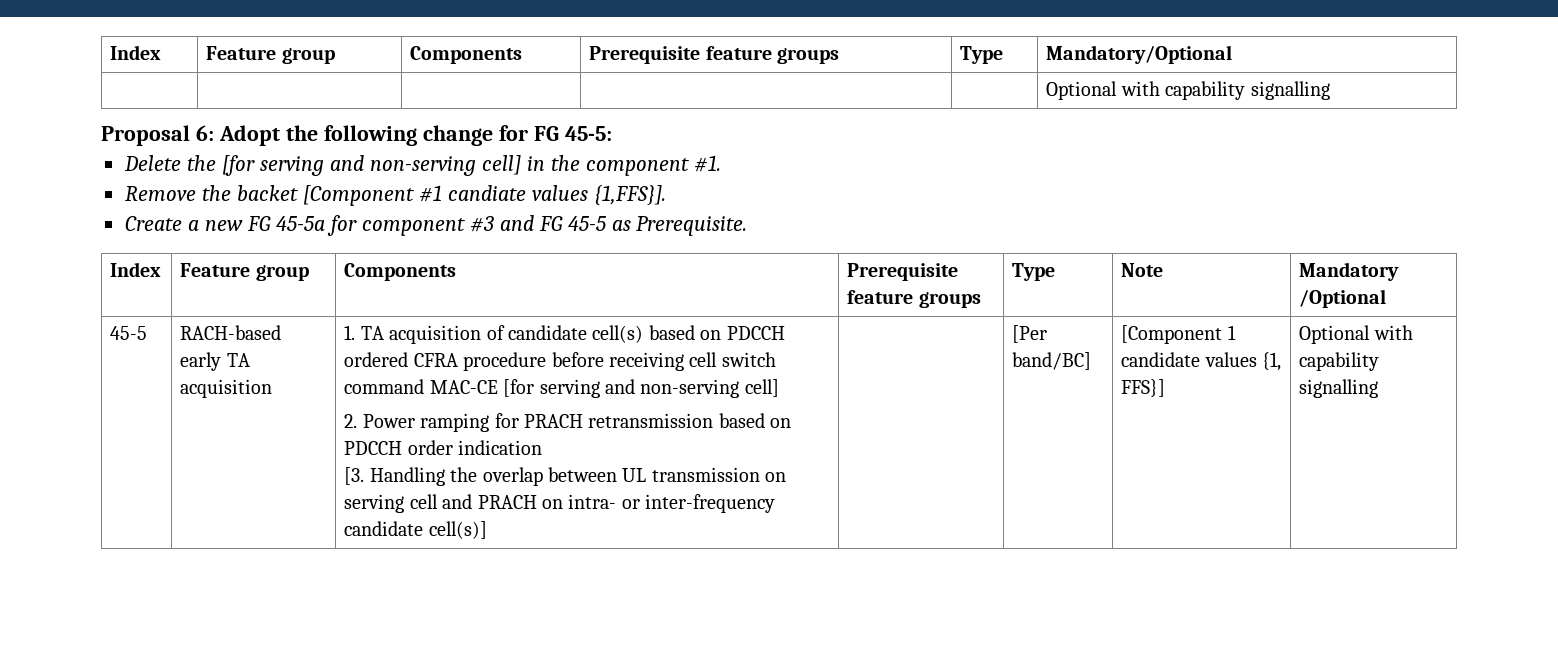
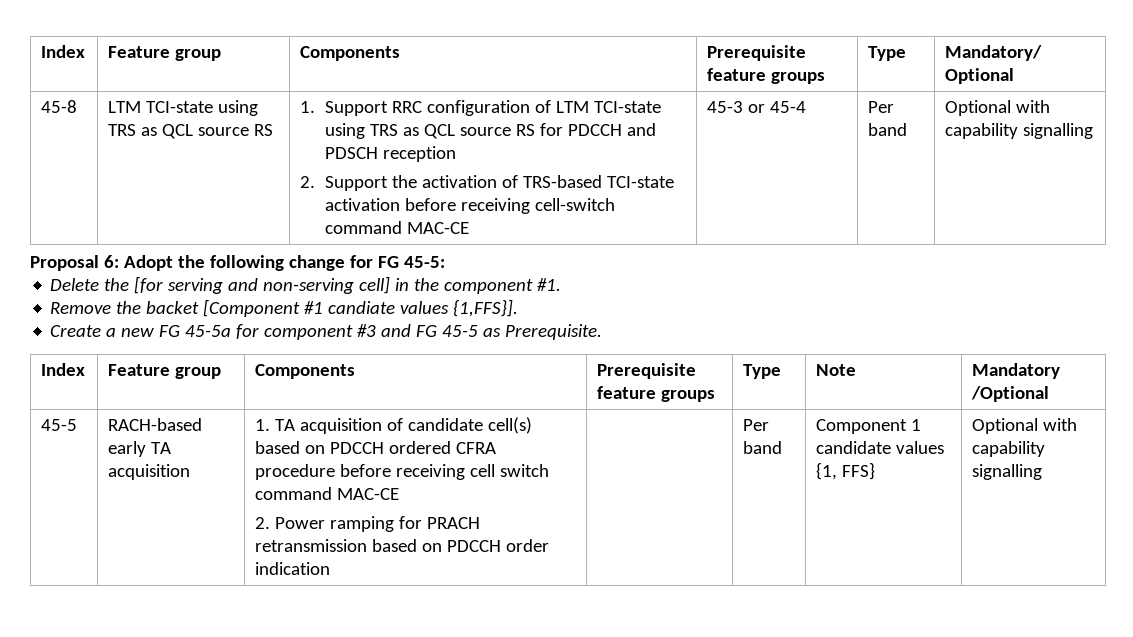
[110,45,162,60] [206,46,335,64] [410,46,523,64] [589,46,840,64] [960,46,1004,64] [1046,45,1233,64] Index | Feature group | Components | Prerequisite feature groups | Type | Mandatory/Optional // | | | | -> [41,45,86,58] [108,46,222,61] [300,46,401,61] [707,45,807,61] [707,68,826,84] [868,46,907,61] [945,45,1043,61] [945,68,1015,84] [41,100,78,113] [108,100,259,116] [108,124,274,139] [300,100,661,116] [324,123,656,139] [324,146,456,162] [300,175,674,191] [324,198,615,214] [324,221,469,234] [707,101,807,113] [868,101,895,113] [868,123,908,136] Index | Feature group | Components | Prerequisite feature groups | Type | Mandatory/ Optional // 45-8 | LTM TCI-state using TRS as QCL source RS | 1. Support RRC configuration of LTM TCI-state using TRS as QCL source RS for PDCCH and PDSCH reception // 2. Support the activation of TRS-based TCI-state activation before receiving cell-switch command MAC-CE | 45-3 or 45-4 | Per band
[503,379,779,398] [for serving and non-serving cell] -> (400, 494) none
[344,467,787,486] [344,494,776,513] [344,521,487,539] [1012,325,1048,343] [1012,352,1092,370] [1121,325,1223,344] // [3. Handling the overlap between UL transmission on serving cell and PRACH on intra- or inter-frequency candidate cell(s)] | | [Per band/BC] | [Component -> [743,419,770,431] [743,441,783,454] [816,419,908,434] | | Per band | Component
[1121,379,1166,397] FFS}] -> [842,462,876,480] FFS}

